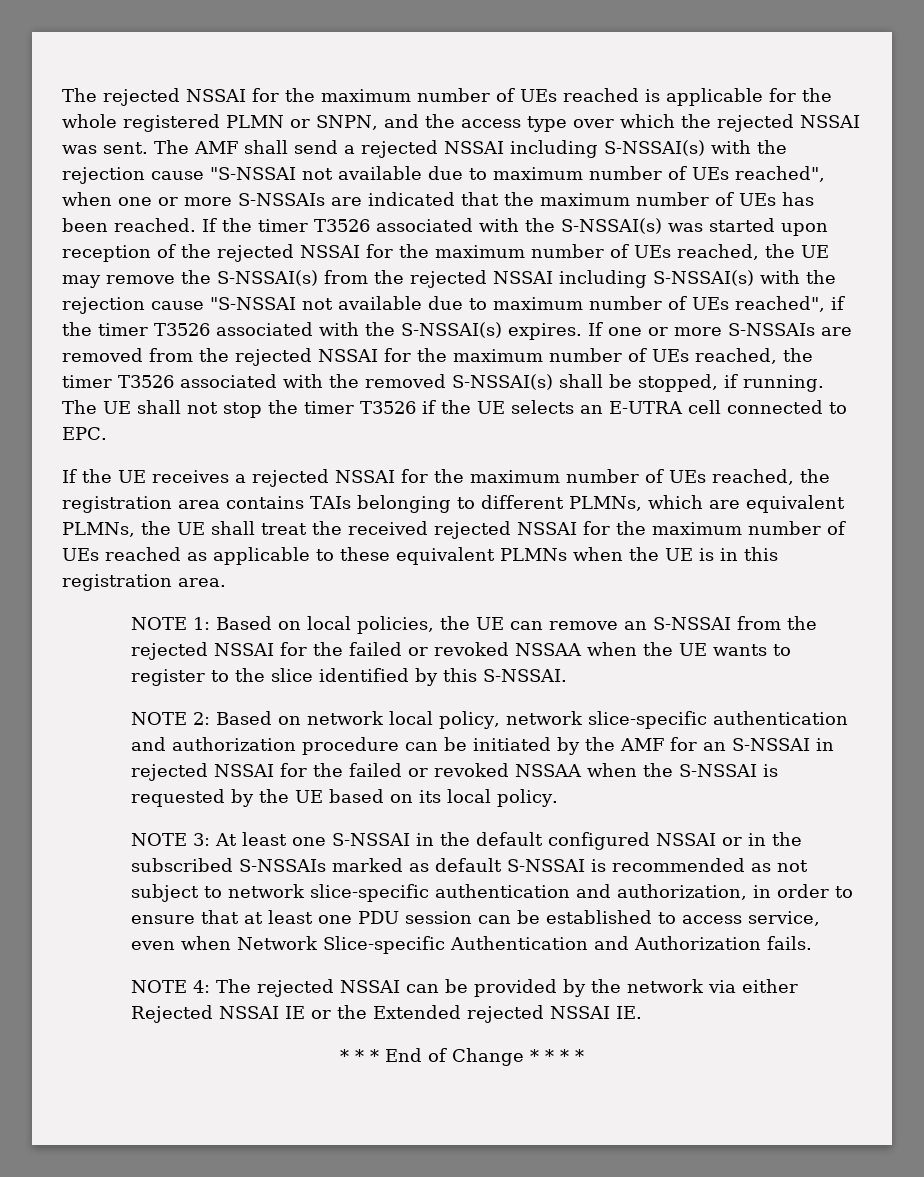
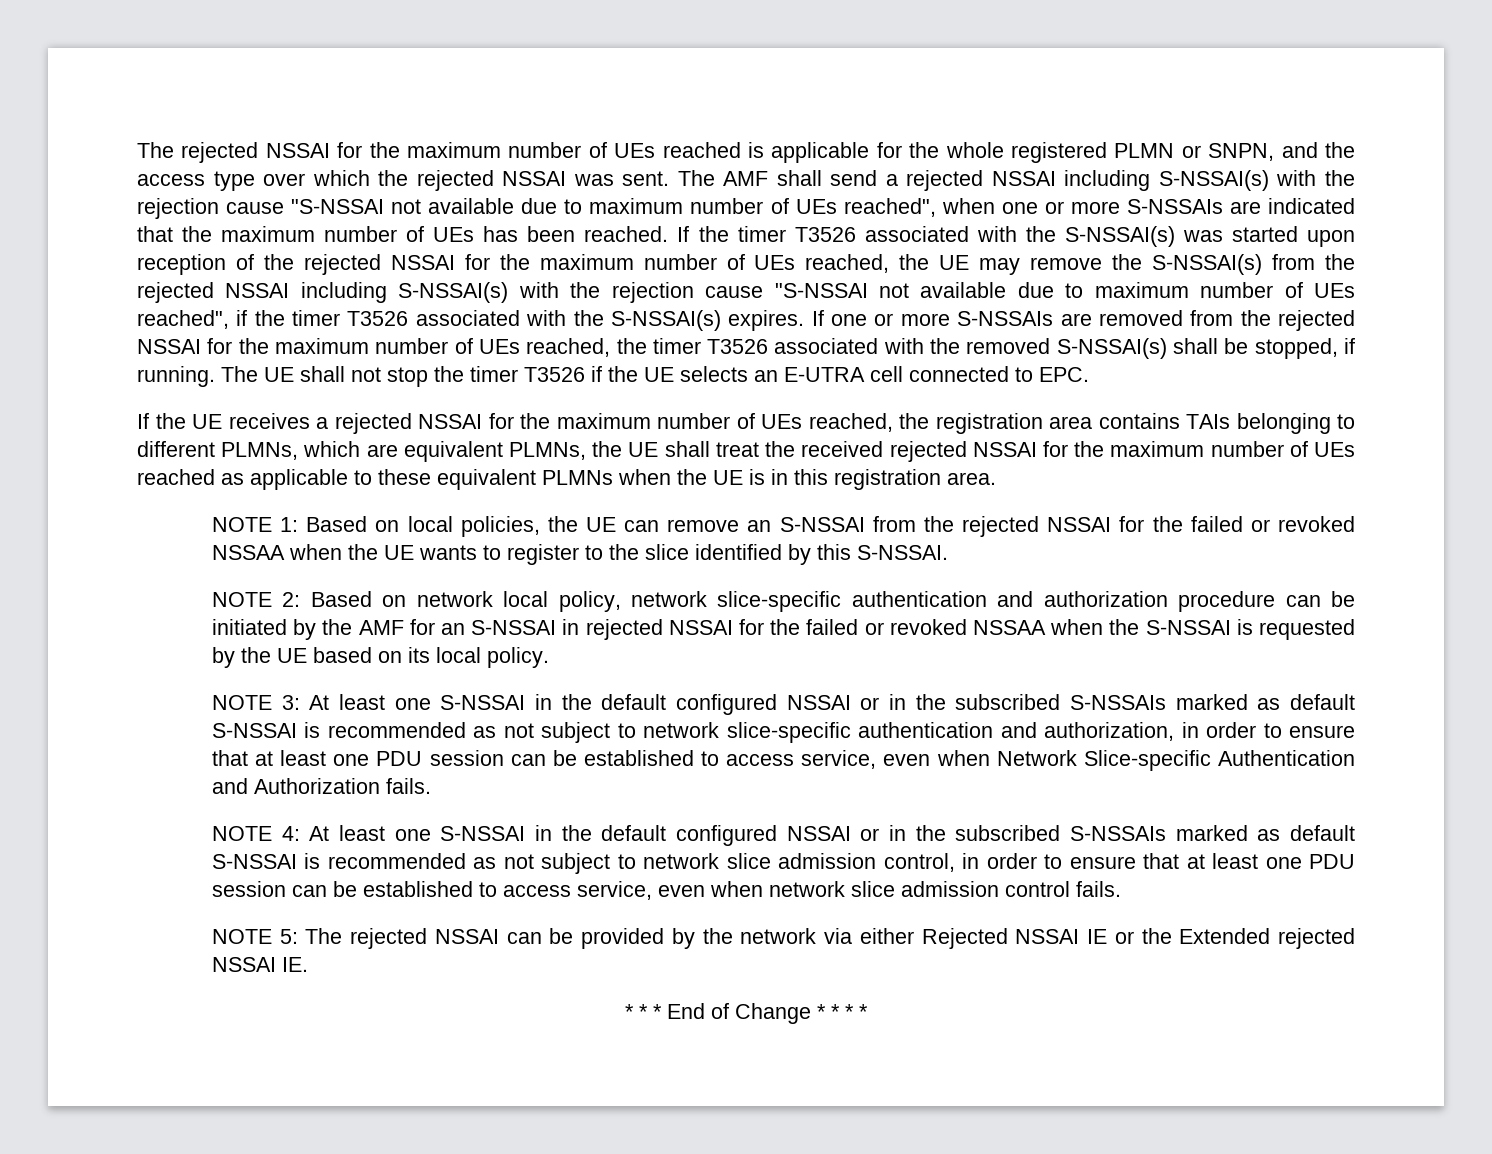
(210, 986) none -> [309,825,1356,846] [211,853,1355,874] [211,881,1121,900] [211,929,298,944] At least one S-NSSAI in the default configured NSSAI or in the subscribed S-NSSAIs marked as default S-NSSAI is recommended as not subject to network slice admission control, in order to ensure that at least one PDU session can be established to access service, even when network slice admission control fails. // NOTE 5:

